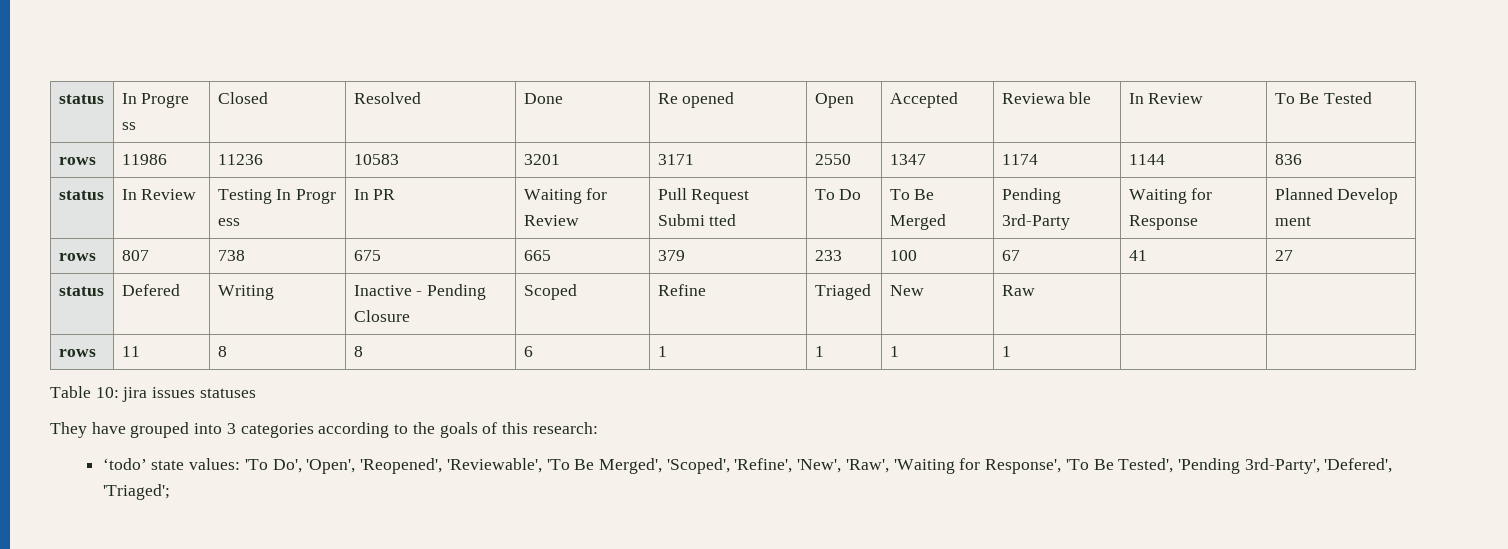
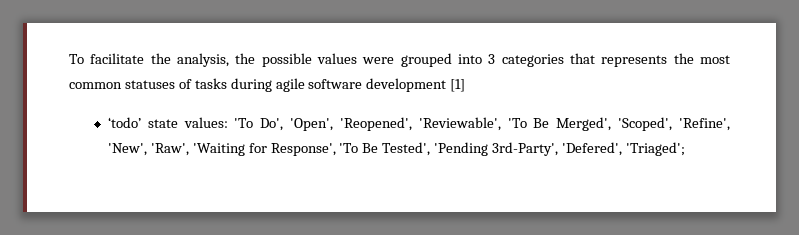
[58,94,104,104] [121,93,190,108] [121,122,136,130] [217,92,268,104] [353,92,421,104] [523,93,563,104] [657,92,735,108] [814,93,854,108] [889,92,958,108] [1001,92,1092,104] [1128,93,1204,104] [1274,92,1373,104] [58,157,96,165] [121,154,167,165] [217,154,263,165] [353,154,399,165] [523,154,560,165] [657,154,694,165] [814,154,851,165] [889,154,926,165] [1001,154,1038,165] [1128,154,1165,165] [1274,154,1302,165] [58,190,104,200] [121,189,197,200] [217,189,337,204] [217,218,240,226] [353,189,396,200] [523,188,608,204] [523,215,579,226] [657,188,750,204] [657,214,737,226] [814,189,862,200] [889,189,935,200] [889,214,946,230] [1001,188,1061,204] [1001,214,1070,230] [1128,188,1213,204] [1128,215,1198,230] [1274,188,1399,204] [1274,216,1311,226] [58,253,96,261] [121,250,149,261] [217,250,245,261] [353,250,381,261] [523,250,551,261] [657,250,685,261] [814,250,842,261] [889,250,917,261] [1001,250,1020,261] [1128,250,1147,261] [1274,250,1293,261] [58,286,104,296] [121,284,180,296] [217,285,274,300] [353,284,487,300] [353,310,410,322] [523,284,577,300] [657,284,706,296] [814,284,871,300] [889,285,924,296] [1001,285,1035,296] [58,349,96,357] [121,346,140,357] [217,346,227,357] [353,346,363,357] [523,346,533,357] [657,346,667,357] [814,346,824,357] [889,346,899,357] [1001,346,1011,357] [50,386,256,402] [50,422,598,438] status | In Progre ss | Closed | Resolved | Done | Re opened | Open | Accepted | Reviewa ble | In Review | To Be Tested // rows | 11986 | 11236 | 10583 | 3201 | 3171 | 2550 | 1347 | 1174 | 1144 | 836 // status | In Review | Testing In Progr ess | In PR | Waiting for Review | Pull Request Submi tted | To Do | To Be Merged | Pending 3rd-Party | Waiting for Response | Planned Develop ment // rows | 807 | 738 | 675 | 665 | 379 | 233 | 100 | 67 | 41 | 27 // status | Defered | Writing | Inactive - Pending Closure | Scoped | Refine | Triaged | New | Raw | | // rows | 11 | 8 | 8 | 6 | 1 | 1 | 1 | 1 | | // Table 10: jira issues statuses // They have grouped into 3 categories according to the goals of this research: -> [69,53,730,67] [69,78,466,92] To facilitate the analysis, the possible values were grouped into 3 categories that represents the most common statuses of tasks during agile software development [1]

